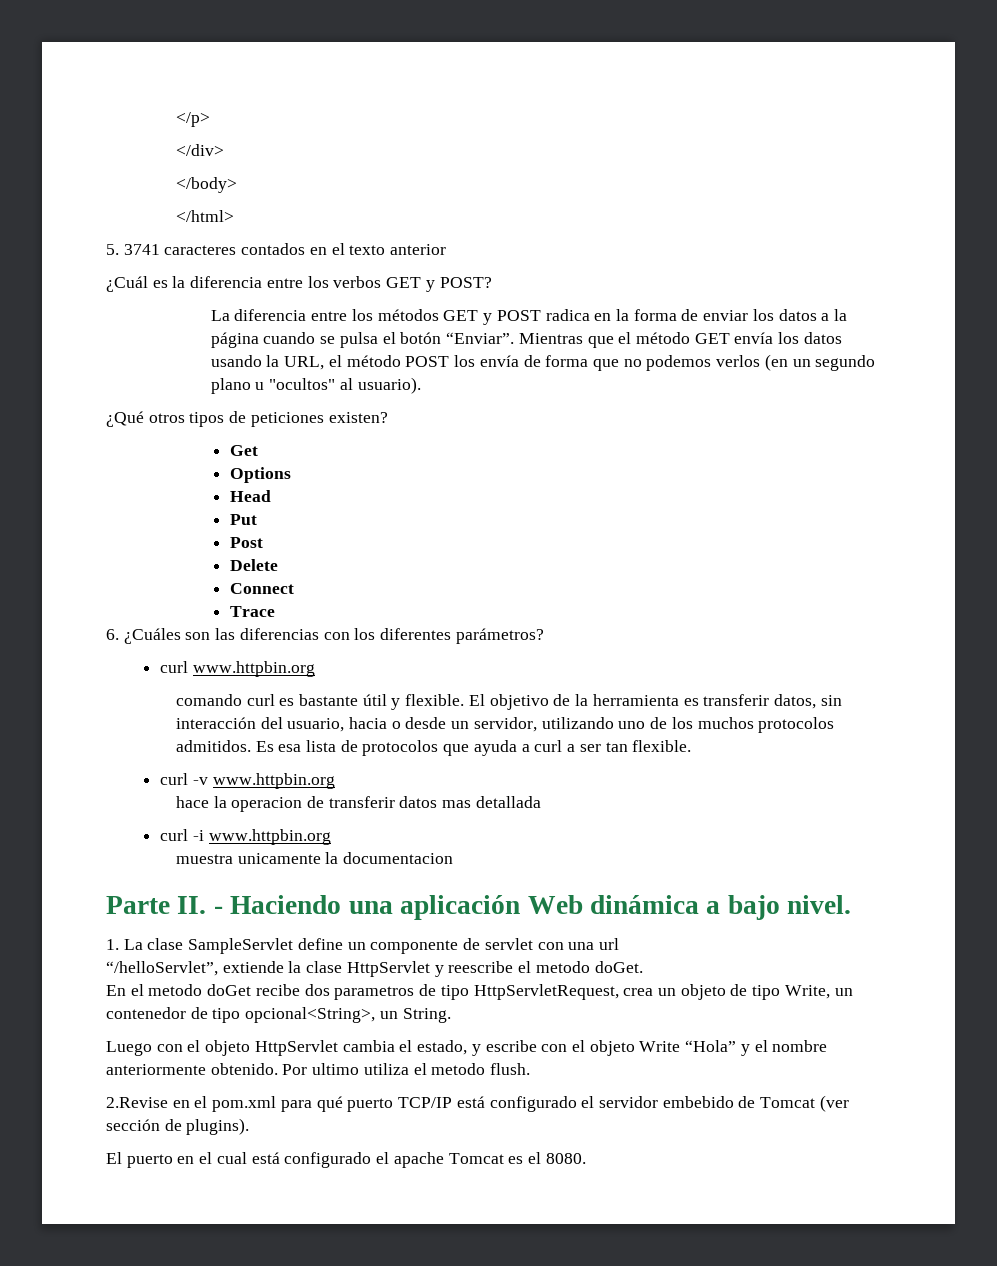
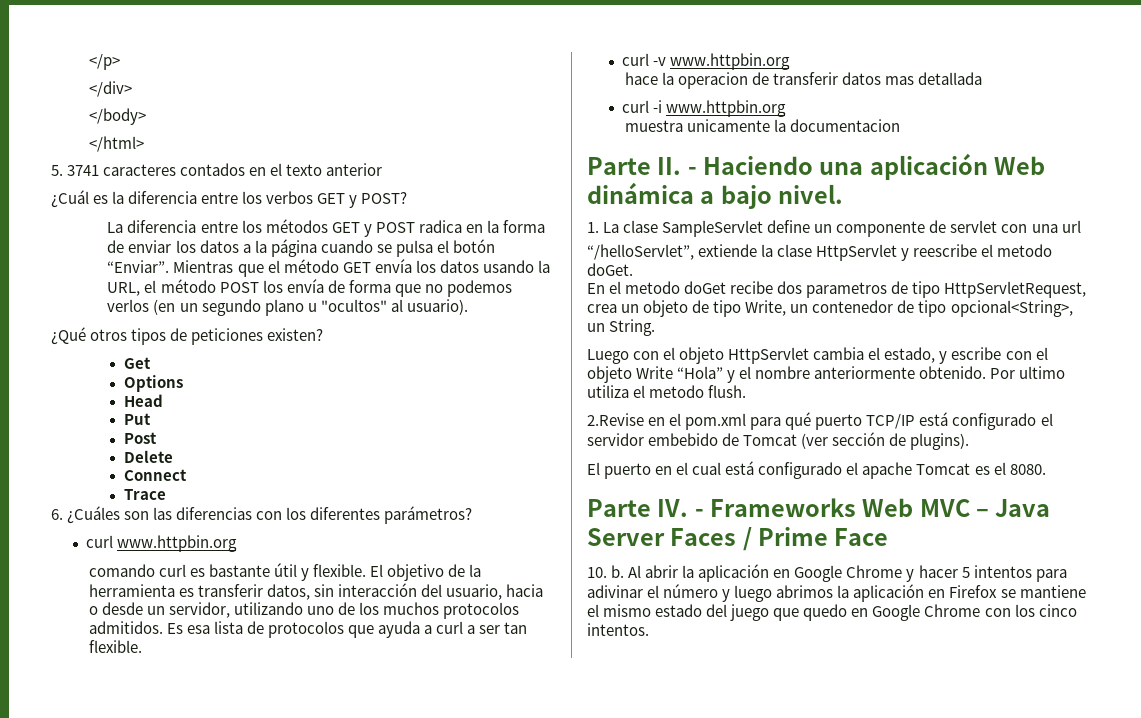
(586, 1158) none -> [587,498,1051,517] [587,527,889,551] [587,564,1067,582] [587,584,1086,602] [587,604,1077,621] [587,623,649,636] // Parte IV. - Frameworks Web MVC – Java Server Faces / Prime Face // 10. b. Al abrir la aplicación en Google Chrome y hacer 5 intentos para adivinar el número y luego abrimos la aplicación en Firefox se mantiene el mismo estado del juego que quedo en Google Chrome con los cinco intentos.

